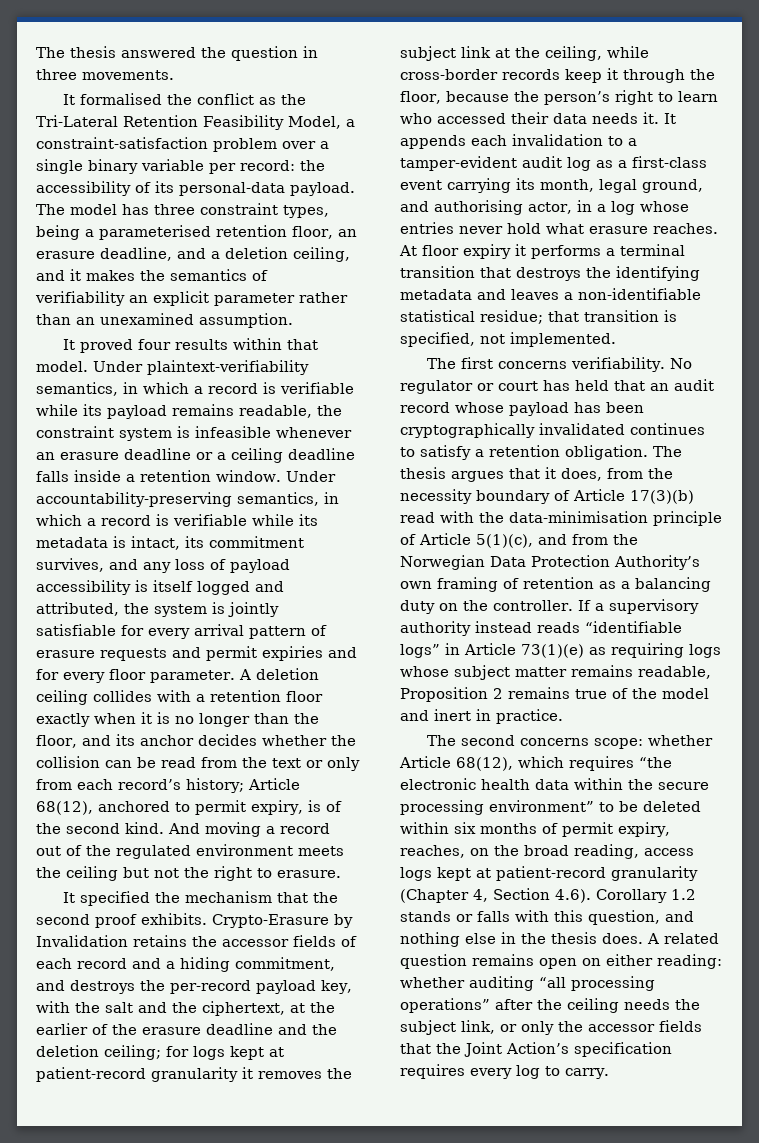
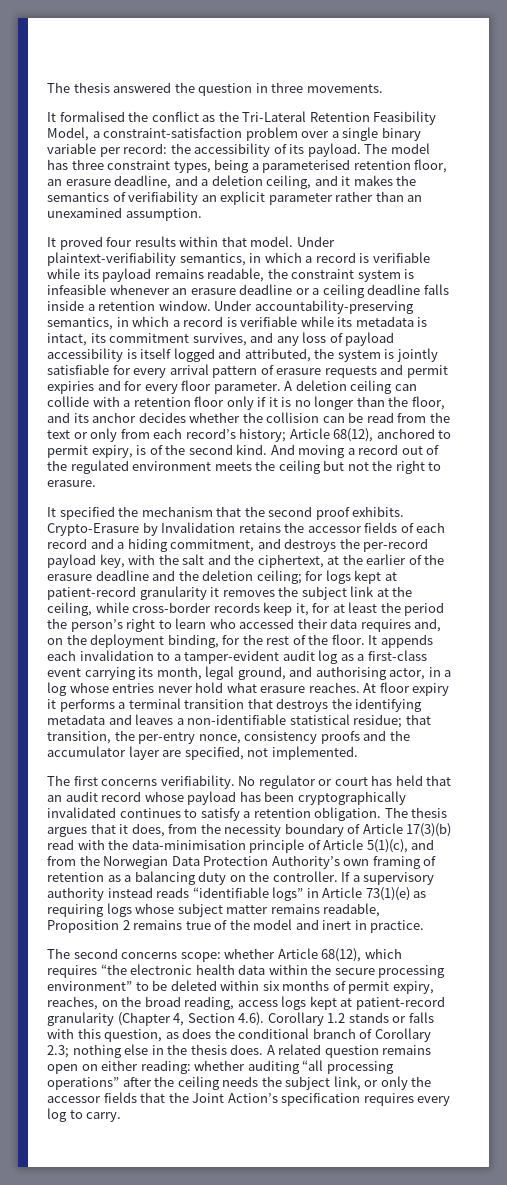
[179,182,285,196] personal-data -> (305, 149) none
[93,690,152,702] collides -> [394,384,417,391] [47,396,89,407] can collide
[36,713,136,727] exactly when -> [226,396,267,410] only if
[607,68,715,83] [400,91,509,104] it through the floor, because -> [295,602,445,616] it, for at least the period
[592,112,659,124] needs it. -> [360,618,442,632] [47,634,365,648] requires and, on the deployment binding, for the rest of the floor.
[584,310,677,322] transition is -> [47,730,410,744] [47,746,182,760] transition, the per-entry nonce, consistency proofs and the accumulator layer are
[665,911,694,922] and -> [165,1028,431,1042] [47,1045,69,1058] as does the conditional branch of Corollary 2.3;

